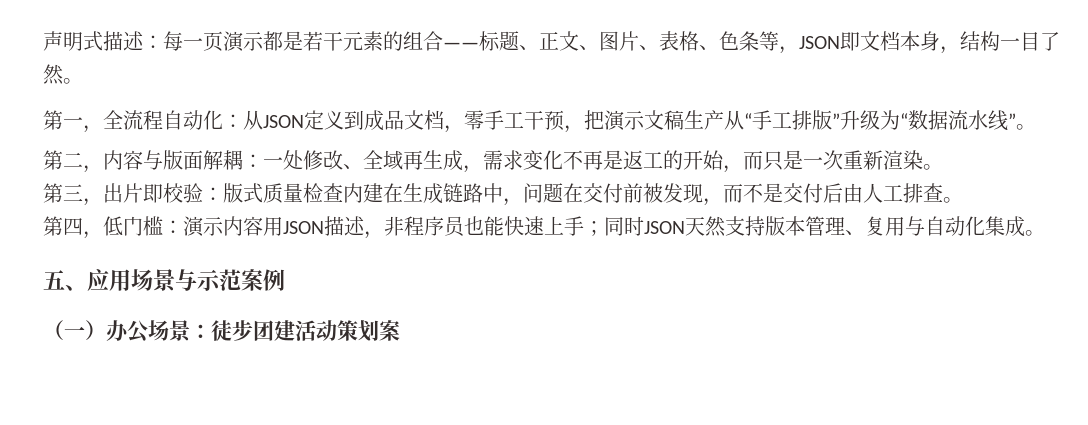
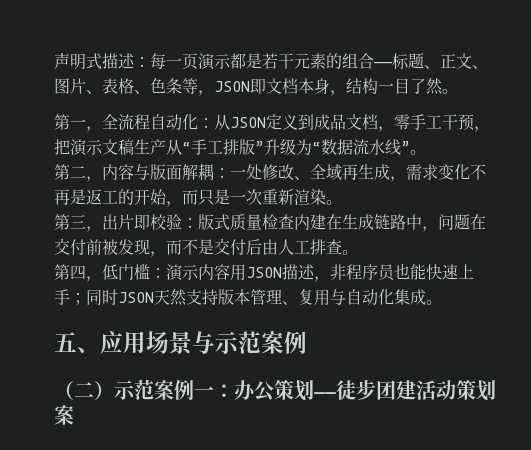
[64,320,211,343] 一）办公场景： -> [74,379,336,402] 二）示范案例一：办公策划——

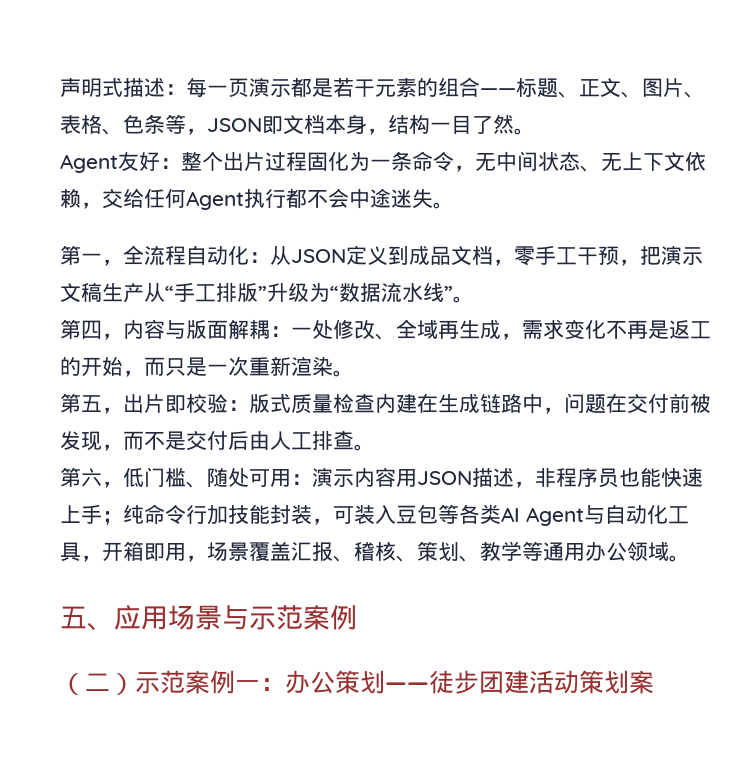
(458, 91) none -> [60,151,706,173] [60,188,454,210] // Agent友好：整个出片过程固化为一条命令，无中间状态、无上下文依赖，交给任何Agent执行都不会中途迷失。
[70,166,86,178] 二 -> [81,320,102,339] 四
[70,214,86,229] 三 -> [81,395,102,412] 五
[70,265,86,280] 四 -> [81,468,102,487] 六
(150, 271) none -> [186,467,291,488] 、随处可用
[86,289,426,306] 同时JSON天然支持版本管理、复用与自动化集成 -> [123,504,689,526] [60,541,669,562] 纯命令行加技能封装，可装入豆包等各类AI Agent与自动化工具，开箱即用，场景覆盖汇报、稽核、策划、教学等通用办公领域

